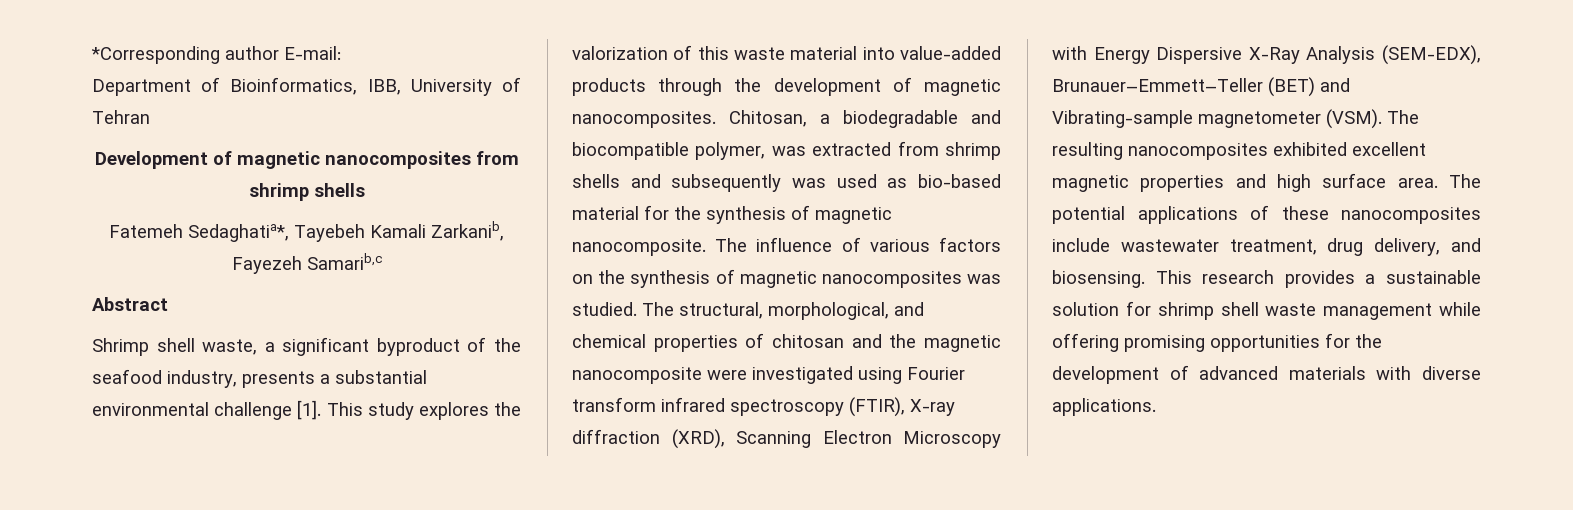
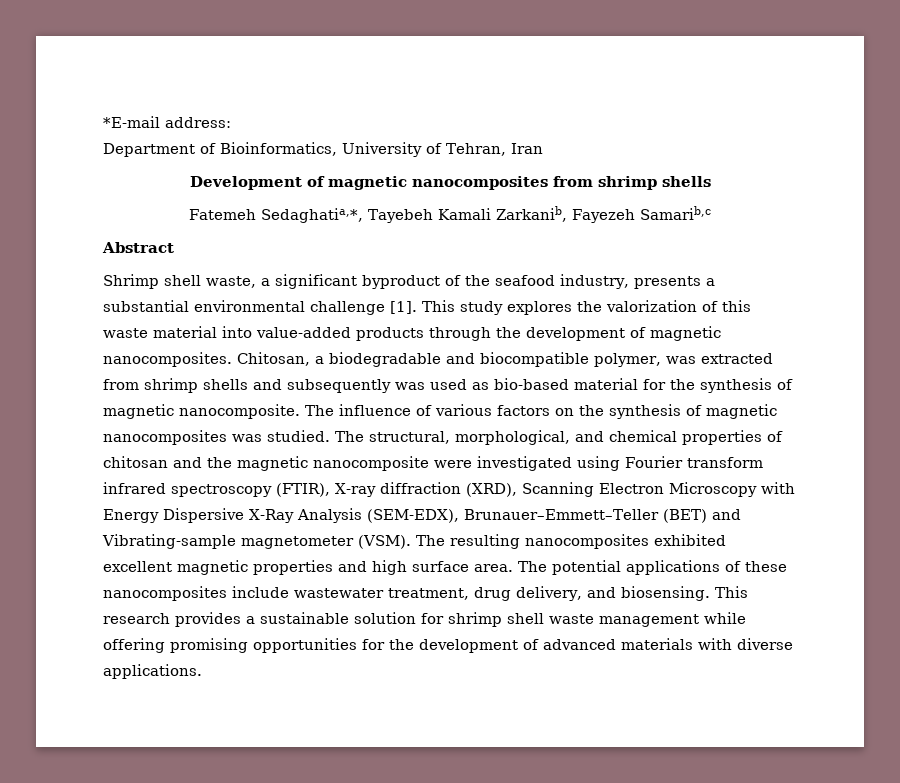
[91,46,341,64] *Corresponding author E-mail: -> [103,116,231,128] *E-mail address:
[367,79,401,95] IBB, -> (337, 149) none
[92,110,150,124] Tehran -> [446,143,543,156] Tehran, Iran
[188,224,289,242] Sedaghatia*, -> [261,208,364,223] Sedaghatia,*,

